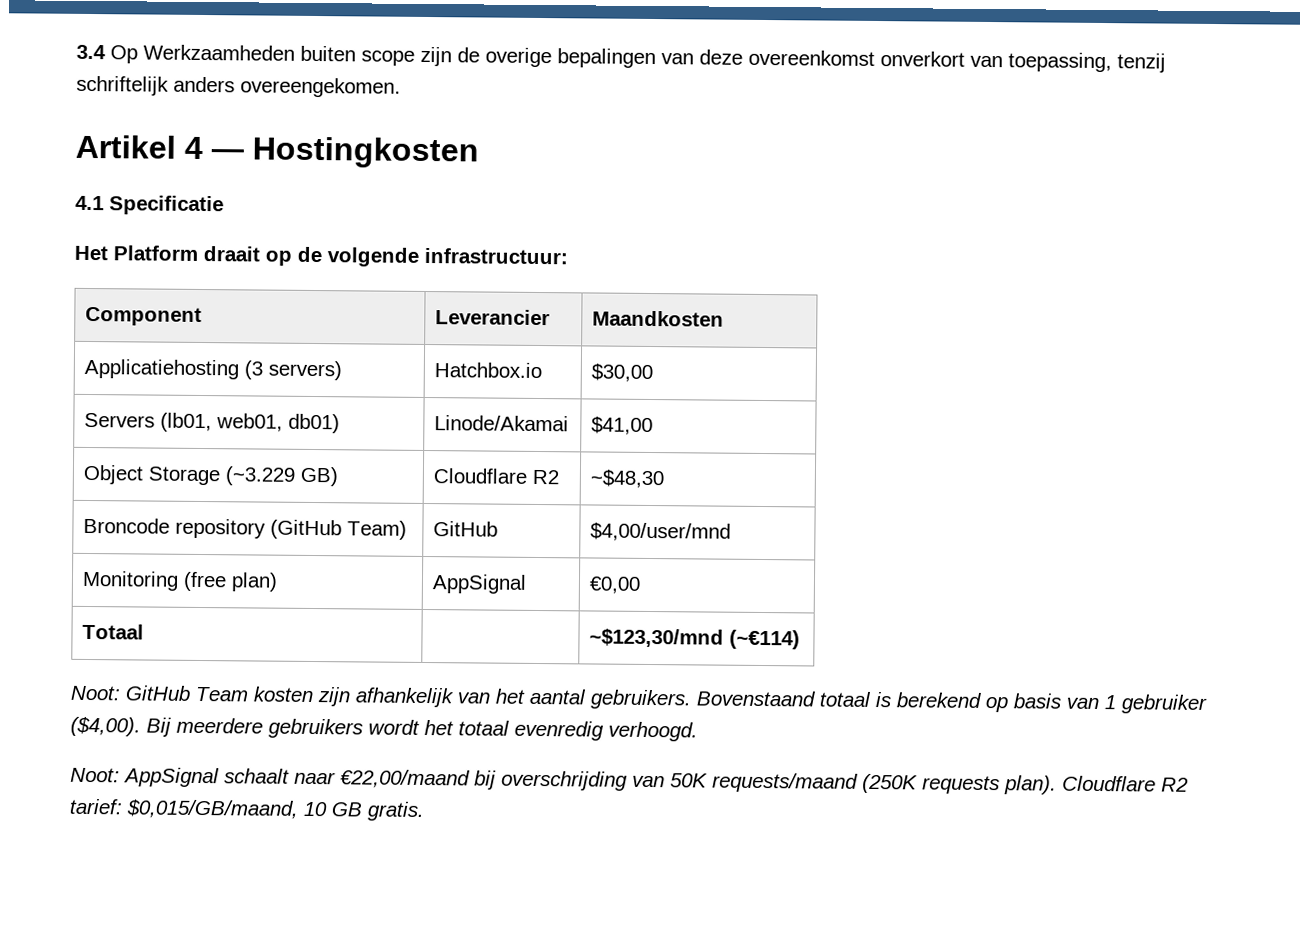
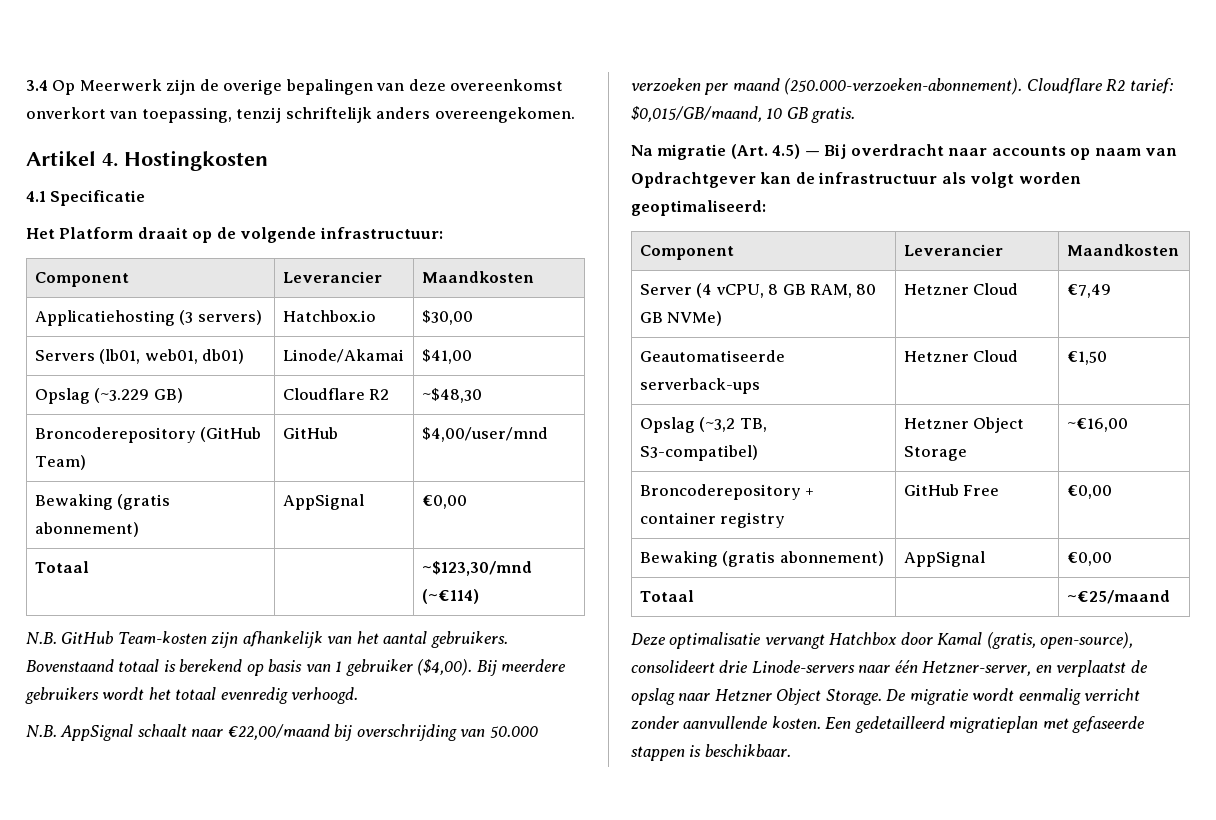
[143,44,415,66] Werkzaamheden buiten scope -> [79,79,162,91] Meerwerk
[184,136,244,160] 4 — -> [102,153,118,167] 4.
[83,464,221,486] Object Storage -> [34,388,90,404] Opslag
[83,517,267,539] Broncode repository -> [34,427,196,443] Broncoderepository
[82,570,279,592] Monitoring (free plan) -> [34,494,171,510] [34,522,139,537] Bewaking (gratis abonnement)
[70,685,314,703] Noot: GitHub Team kosten -> [26,631,207,644] N.B. GitHub Team-kosten
[70,767,120,783] Noot: -> [26,725,57,737] N.B.
[670,772,1057,795] 50K requests/maand (250K requests plan). -> [489,726,538,738] [631,78,1023,95] 50.000 verzoeken per maand (250.000-verzoeken-abonnement).
(425, 811) none -> [631,144,1178,160] [631,172,1081,188] [631,200,766,216] [639,245,734,260] [903,244,1003,256] [1066,244,1179,256] [639,283,877,298] [639,311,723,326] [903,283,1019,295] [1066,284,1111,298] [639,350,785,362] [639,378,760,394] [903,350,1019,362] [1066,351,1107,365] [639,417,767,433] [639,445,758,461] [903,417,1025,433] [903,446,967,461] [1066,418,1128,432] [639,484,815,500] [639,512,786,528] [903,484,1000,496] [1066,485,1112,499] [639,551,884,567] [903,551,985,567] [1066,552,1112,566] [639,590,694,602] [1066,590,1170,604] [631,632,1134,649] [631,660,1148,677] [631,688,1141,705] [631,716,1146,733] [631,744,791,761] // Na migratie (Art. 4.5) — Bij overdracht naar accounts op naam van Opdrachtgever kan de infrastructuur als volgt worden geoptimaliseerd: // Component | Leverancier | Maandkosten // Server (4 vCPU, 8 GB RAM, 80 GB NVMe) | Hetzner Cloud | €7,49 // Geautomatiseerde serverback-ups | Hetzner Cloud | €1,50 // Opslag (~3,2 TB, S3-compatibel) | Hetzner Object Storage | ~€16,00 // Broncoderepository + container registry | GitHub Free | €0,00 // Bewaking (gratis abonnement) | AppSignal | €0,00 // Totaal | | ~€25/maand // Deze optimalisatie vervangt Hatchbox door Kamal (gratis, open-source), consolideert drie Linode-servers naar één Hetzner-server, en verplaatst de opslag naar Hetzner Object Storage. De migratie wordt eenmalig verricht zonder aanvullende kosten. Een gedetailleerd migratieplan met gefaseerde stappen is beschikbaar.

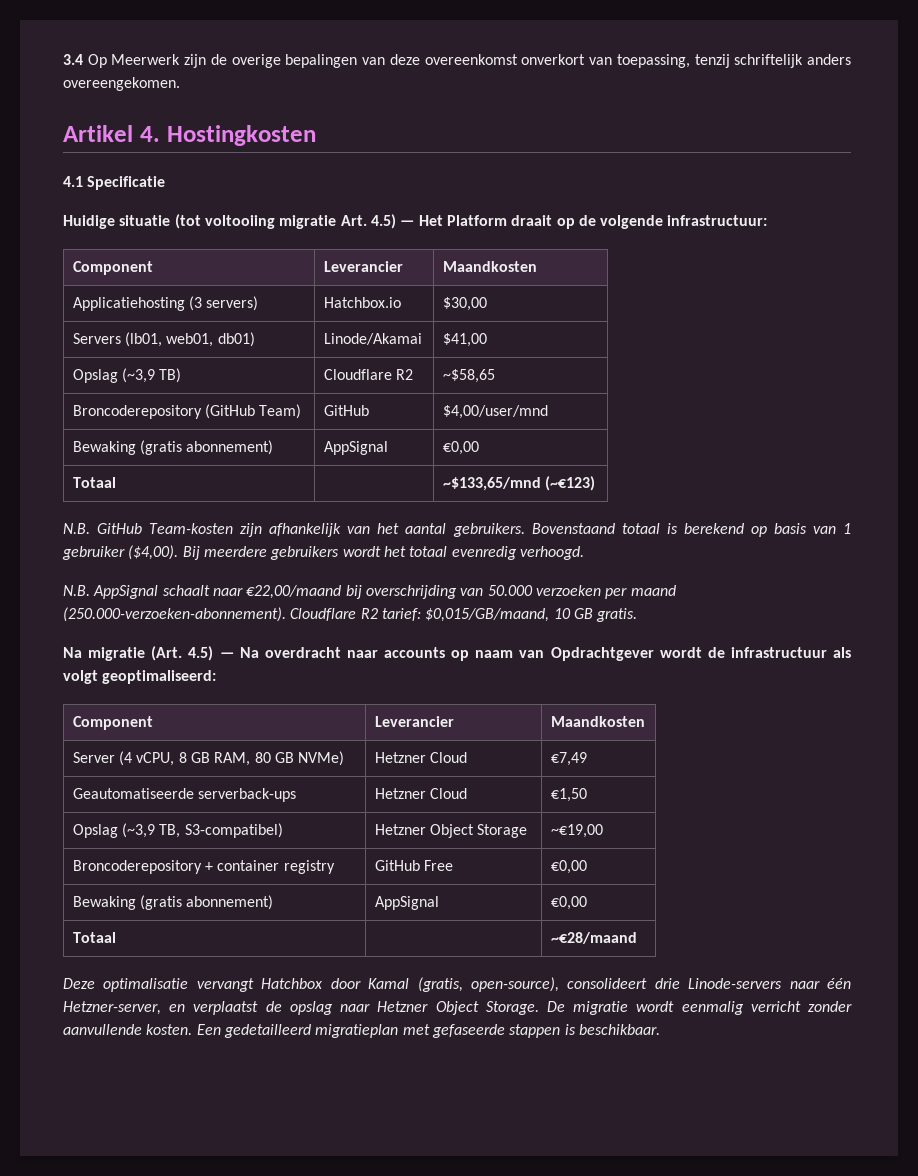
(146, 198) none -> [63,214,415,229] Huidige situatie (tot voltooiing migratie Art. 4.5) —
[94,388,183,403] (~3.229 GB) -> [122,368,182,383] (~3,9 TB)
[421,388,482,403] ~$48,30 -> [442,369,495,383] ~$58,65
[421,561,532,576] [421,589,479,604] ~$123,30/mnd (~€114) -> [442,476,596,491] ~$133,65/mnd (~€123)
[824,144,847,159] Bij -> [239,647,259,658] Na
[760,172,792,184] kan -> [659,647,702,658] wordt
[1018,172,1081,184] worden -> (98, 677) none
[699,417,736,432] (~3,2 -> [122,823,156,838] (~3,9
[1066,418,1128,432] ~€16,00 -> [550,824,603,838] ~€19,00
[1066,590,1170,604] ~€25/maand -> [550,932,637,944] ~€28/maand

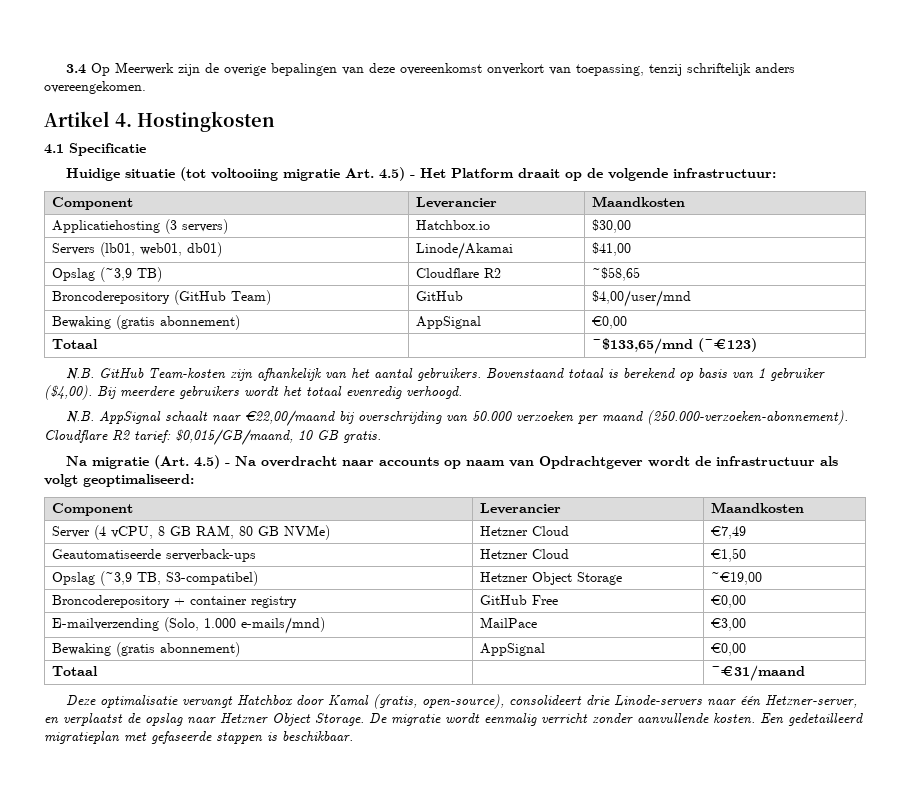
[400,220,415,226] — -> [409,175,415,178] -
[219,652,234,658] — -> [224,463,230,466] -
[72,895,274,910] [374,896,439,910] [550,896,587,910] [72,932,116,943] [550,932,637,944] // Bewaking (gratis abonnement) | AppSignal | €0,00 // Totaal | | ~€28/maand -> [51,617,325,634] [479,617,537,628] [710,618,746,631] [51,642,240,657] [479,643,545,656] [710,643,746,656] [51,666,98,676] [710,665,805,681] // E-mailverzending (Solo, 1.000 e-mails/mnd) | MailPace | €3,00 // Bewaking (gratis abonnement) | AppSignal | €0,00 // Totaal | | ~€31/maand

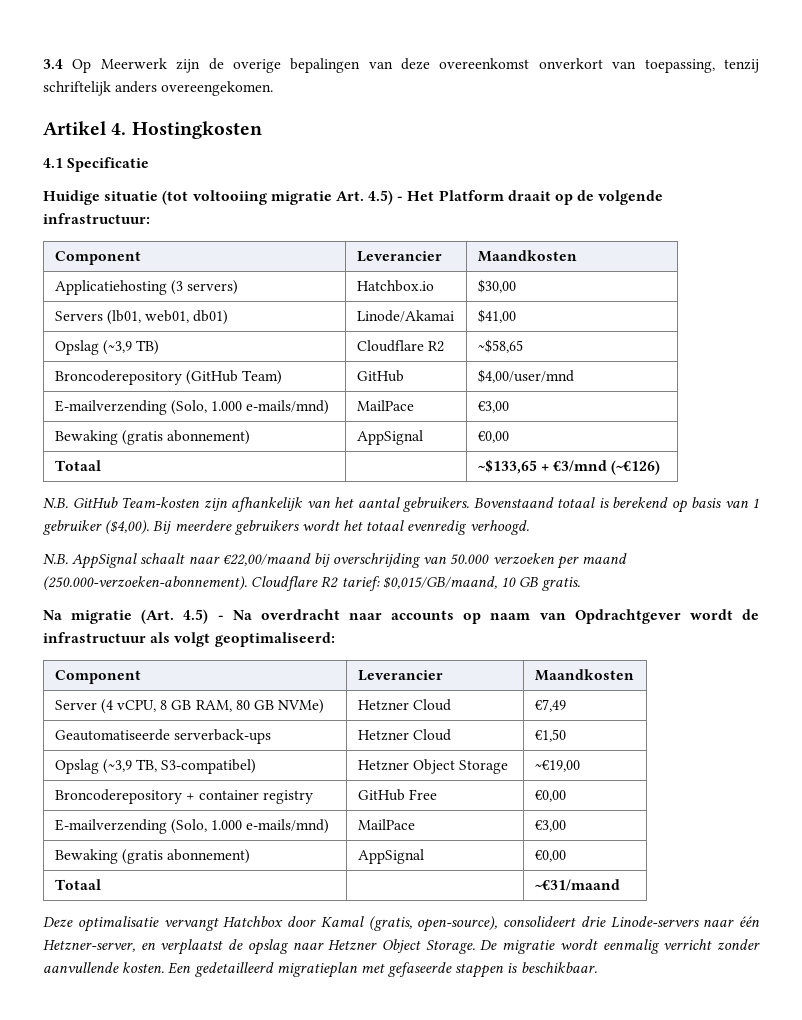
[51,315,240,330] [415,316,481,329] [591,316,627,329] [51,339,98,349] [591,338,757,354] // Bewaking (gratis abonnement) | AppSignal | €0,00 // Totaal | | ~$133,65/mnd (~€123) -> [54,400,330,415] [356,400,414,411] [477,401,509,413] [54,430,250,445] [356,430,423,445] [477,431,509,443] [54,460,101,471] [477,459,661,475] // E-mailverzending (Solo, 1.000 e-mails/mnd) | MailPace | €3,00 // Bewaking (gratis abonnement) | AppSignal | €0,00 // Totaal | | ~$133,65 + €3/mnd (~€126)

